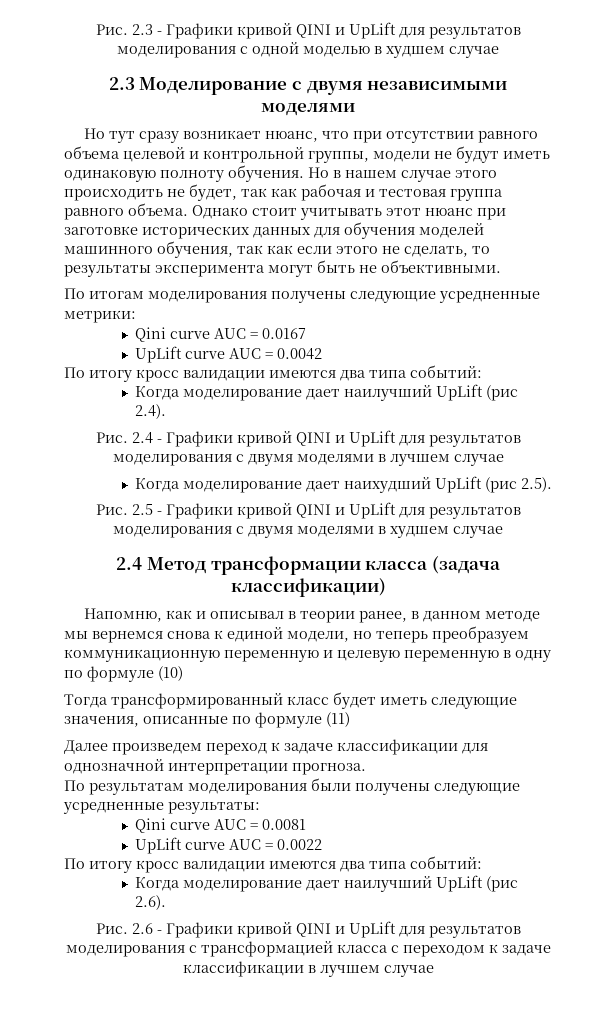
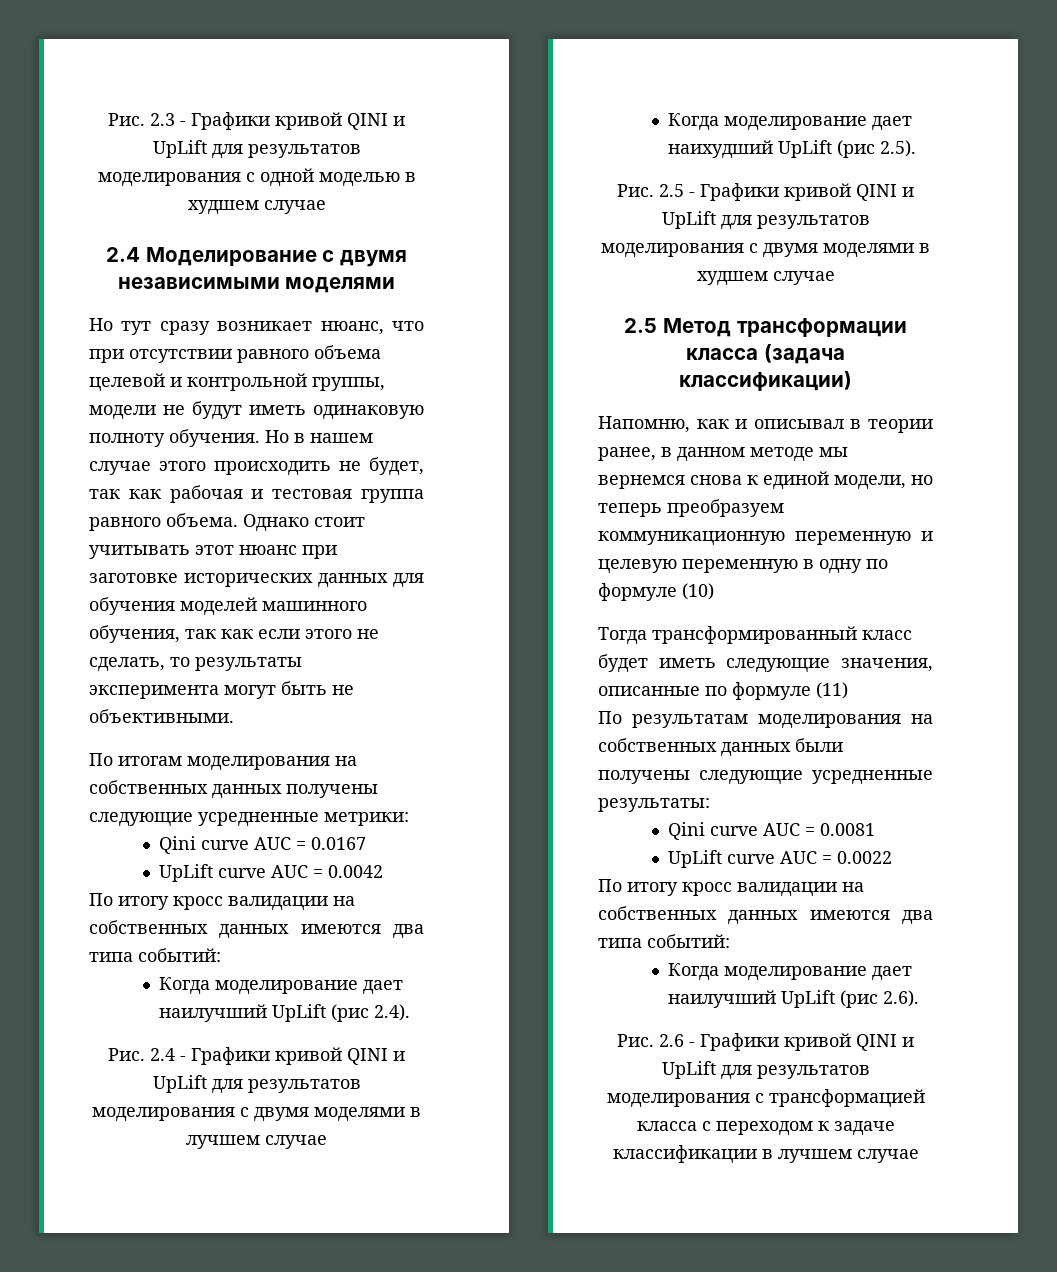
[108,77,135,90] 2.3 -> [106,247,141,262] 2.4
(267, 297) none -> [335,756,357,766] [89,780,282,799] на собственных данных
(265, 375) none -> [333,896,355,906] [89,920,290,939] на собственных данных
[116,557,143,570] 2.4 -> [624,318,658,333] 2.5
[64,739,488,755] [64,759,366,775] // Далее произведем переход к задаче классификации для однозначной интерпретации прогноза. -> (848, 690) none
(307, 789) none -> [911,714,933,724] [598,738,791,757] на собственных данных
(265, 866) none -> [842,882,864,892] [598,906,799,925] на собственных данных

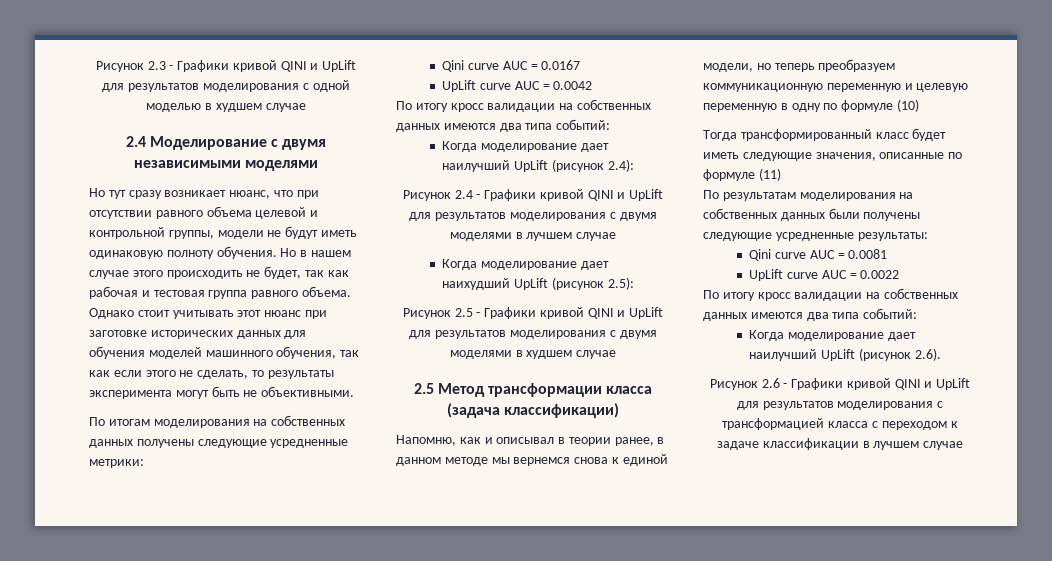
[108,113,145,126] Рис. -> [95,61,144,72] Рисунок
[330,1004,410,1022] [108,1048,145,1061] (рис 2.4). // Рис. -> [551,159,634,172] [402,190,451,201] (рисунок 2.4): // Рисунок
[836,140,916,158] [617,184,654,197] (рис 2.5). // Рис. -> [551,277,634,290] [402,308,451,319] (рисунок 2.5): // Рисунок
[839,990,878,1008] (рис -> [858,348,911,361] (рисунок
[617,1034,654,1047] Рис. -> [709,379,758,390] Рисунок

